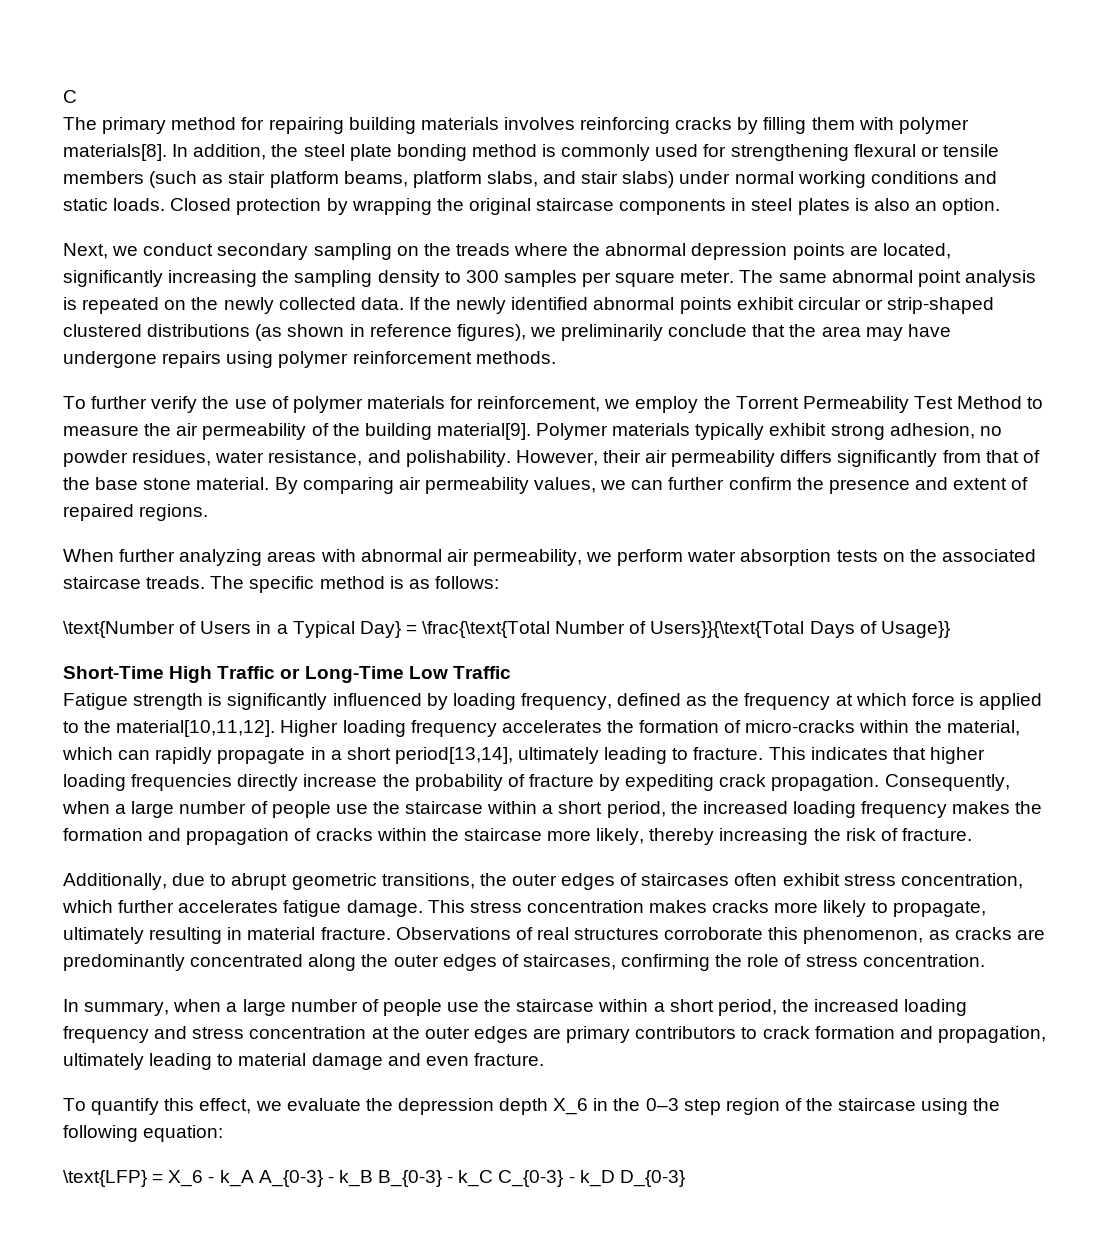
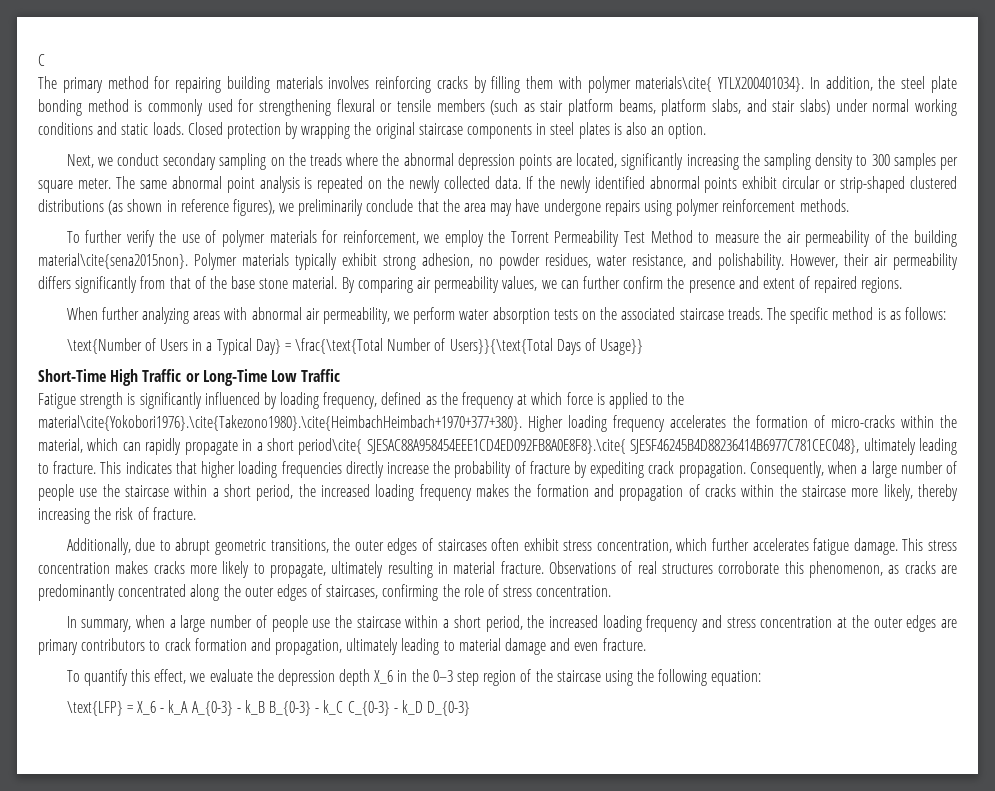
[63,144,167,161] materials[8]. -> [635,76,805,92] materials\cite{ YTLX200401034}.
[436,423,531,440] material[9]. -> [38,253,188,269] material\cite{sena2015non}.
[116,720,276,737] material[10,11,12]. -> [38,415,522,431] material\cite{Yokobori1976}.\cite{Takezono1980}.\cite{HeimbachHeimbach+1970+377+380}.
[394,747,513,764] period[13,14], -> [298,438,860,455] period\cite{ SJESAC88A958454EEE1CD4ED092FB8A0E8F8}.\cite{ SJESF46245B4D88236414B6977C781CEC048},

